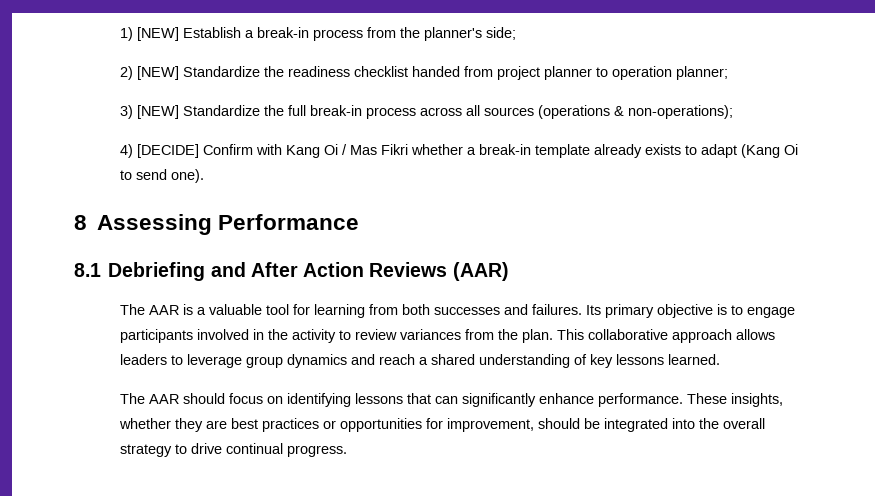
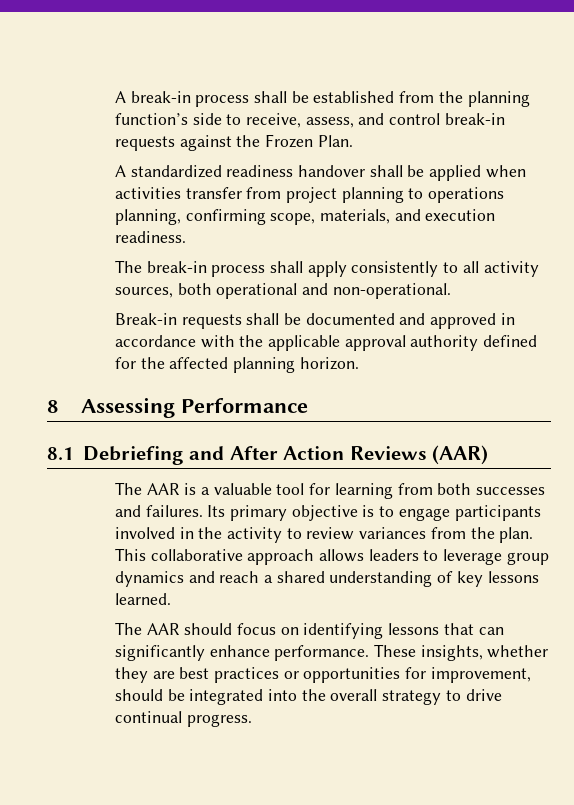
[120,27,517,41] [120,66,729,80] [120,105,734,119] [120,144,799,158] [120,169,205,183] 1) [NEW] Establish a break-in process from the planner's side; // 2) [NEW] Standardize the readiness checklist handed from project planner to operation planner; // 3) [NEW] Standardize the full break-in process across all sources (operations & non-operations); // 4) [DECIDE] Confirm with Kang Oi / Mas Fikri whether a break-in template already exists to adapt (Kang Oi to send one). -> [114,91,530,107] [114,113,505,128] [114,134,353,151] [114,165,526,181] [114,187,505,203] [114,209,496,225] [114,231,186,243] [114,260,539,277] [114,283,451,299] [114,313,515,329] [114,335,538,351] [114,357,359,373] A break-in process shall be established from the planning function’s side to receive, assess, and control break-in requests against the Frozen Plan. // A standardized readiness handover shall be applied when activities transfer from project planning to operations planning, confirming scope, materials, and execution readiness. // The break-in process shall apply consistently to all activity sources, both operational and non-operational. // Break-in requests shall be documented and approved in accordance with the applicable approval authority defined for the affected planning horizon.

